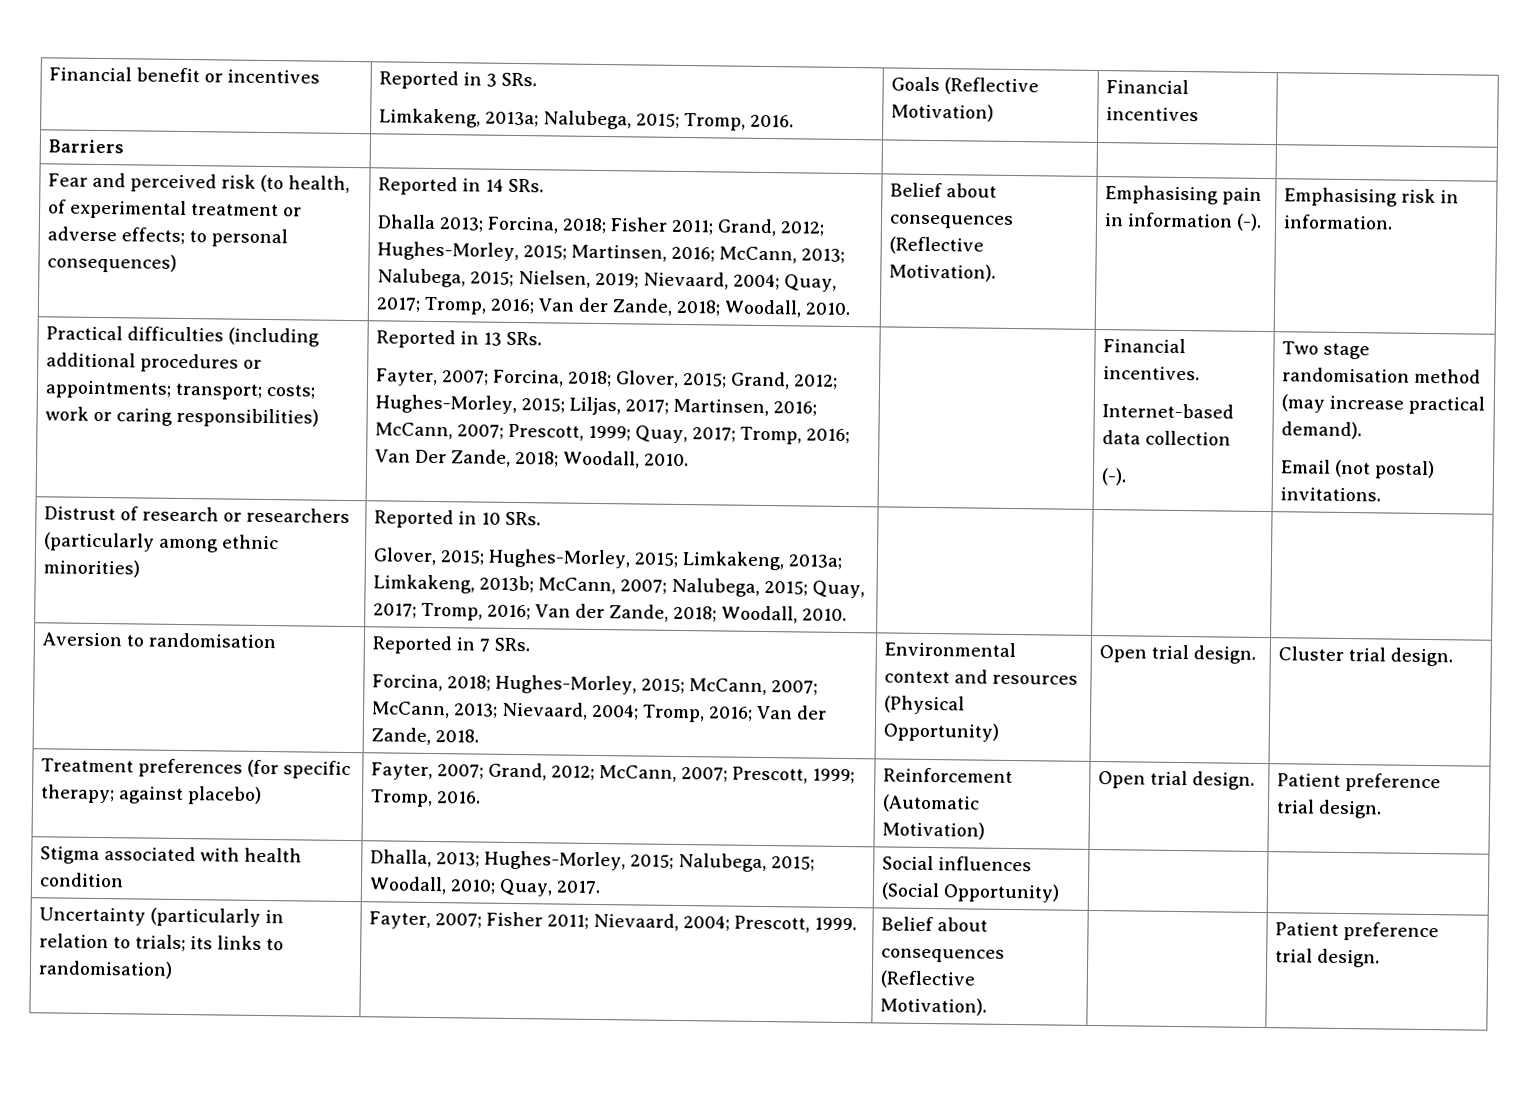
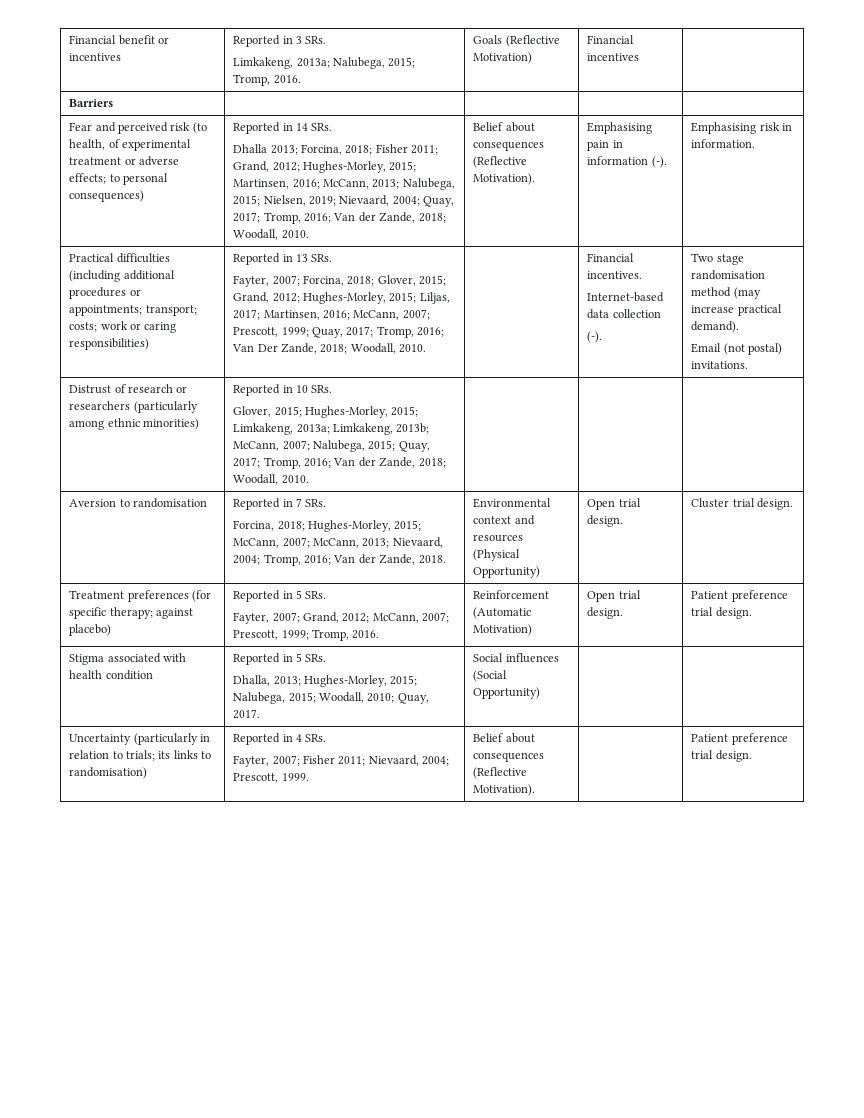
(262, 795) none -> [233,590,327,602] Reported in 5 SRs. //
(124, 880) none -> [233,653,327,665] Reported in 5 SRs. //
(173, 969) none -> [233,733,327,745] Reported in 4 SRs. //

